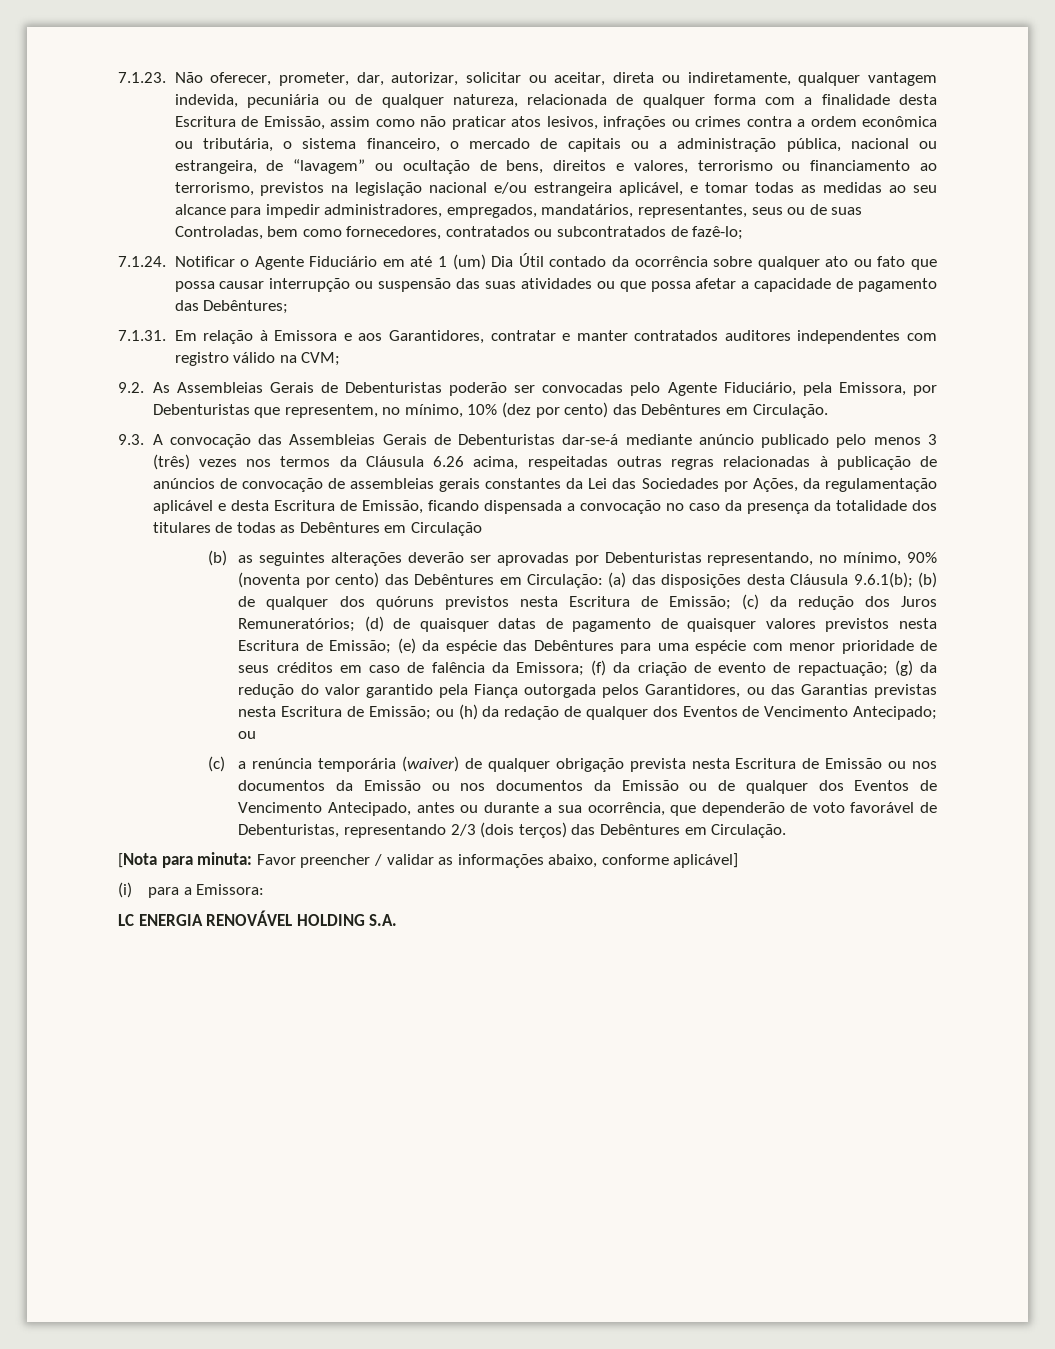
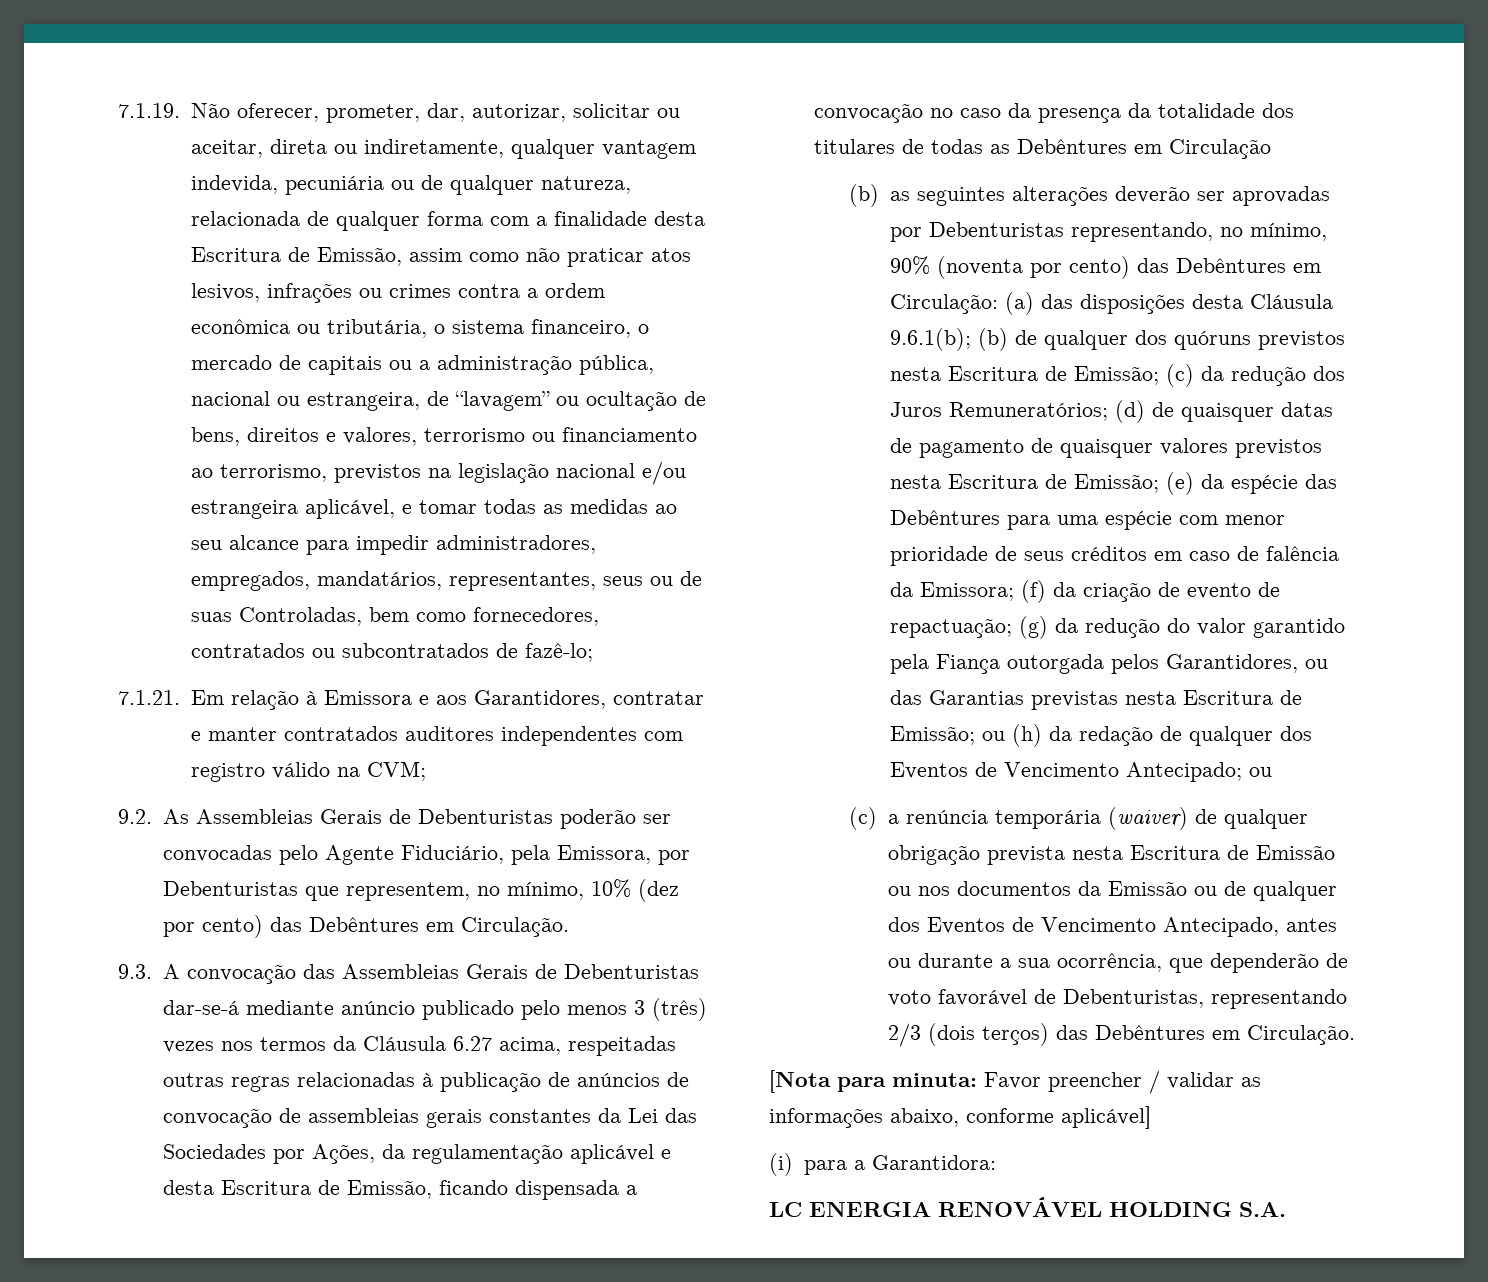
[118,72,166,83] 7.1.23. -> [118,103,180,118] 7.1.19.
[118,253,938,270] [174,278,937,292] [174,300,289,314] [118,330,166,341] 7.1.24. Notificar o Agente Fiduciário em até 1 (um) Dia Útil contado da ocorrência sobre qualquer ato ou fato que possa causar interrupção ou suspensão das suas atividades ou que possa afetar a capacidade de pagamento das Debêntures; // 7.1.31. -> [118,690,180,705] 7.1.21.
[433,456,464,467] 6.26 -> [452,1036,492,1051] 6.27
[460,780,708,791] nos documentos da Emissão ou -> (1217, 891) none
[196,884,265,895] Emissora: -> [871,1155,996,1170] Garantidora:

